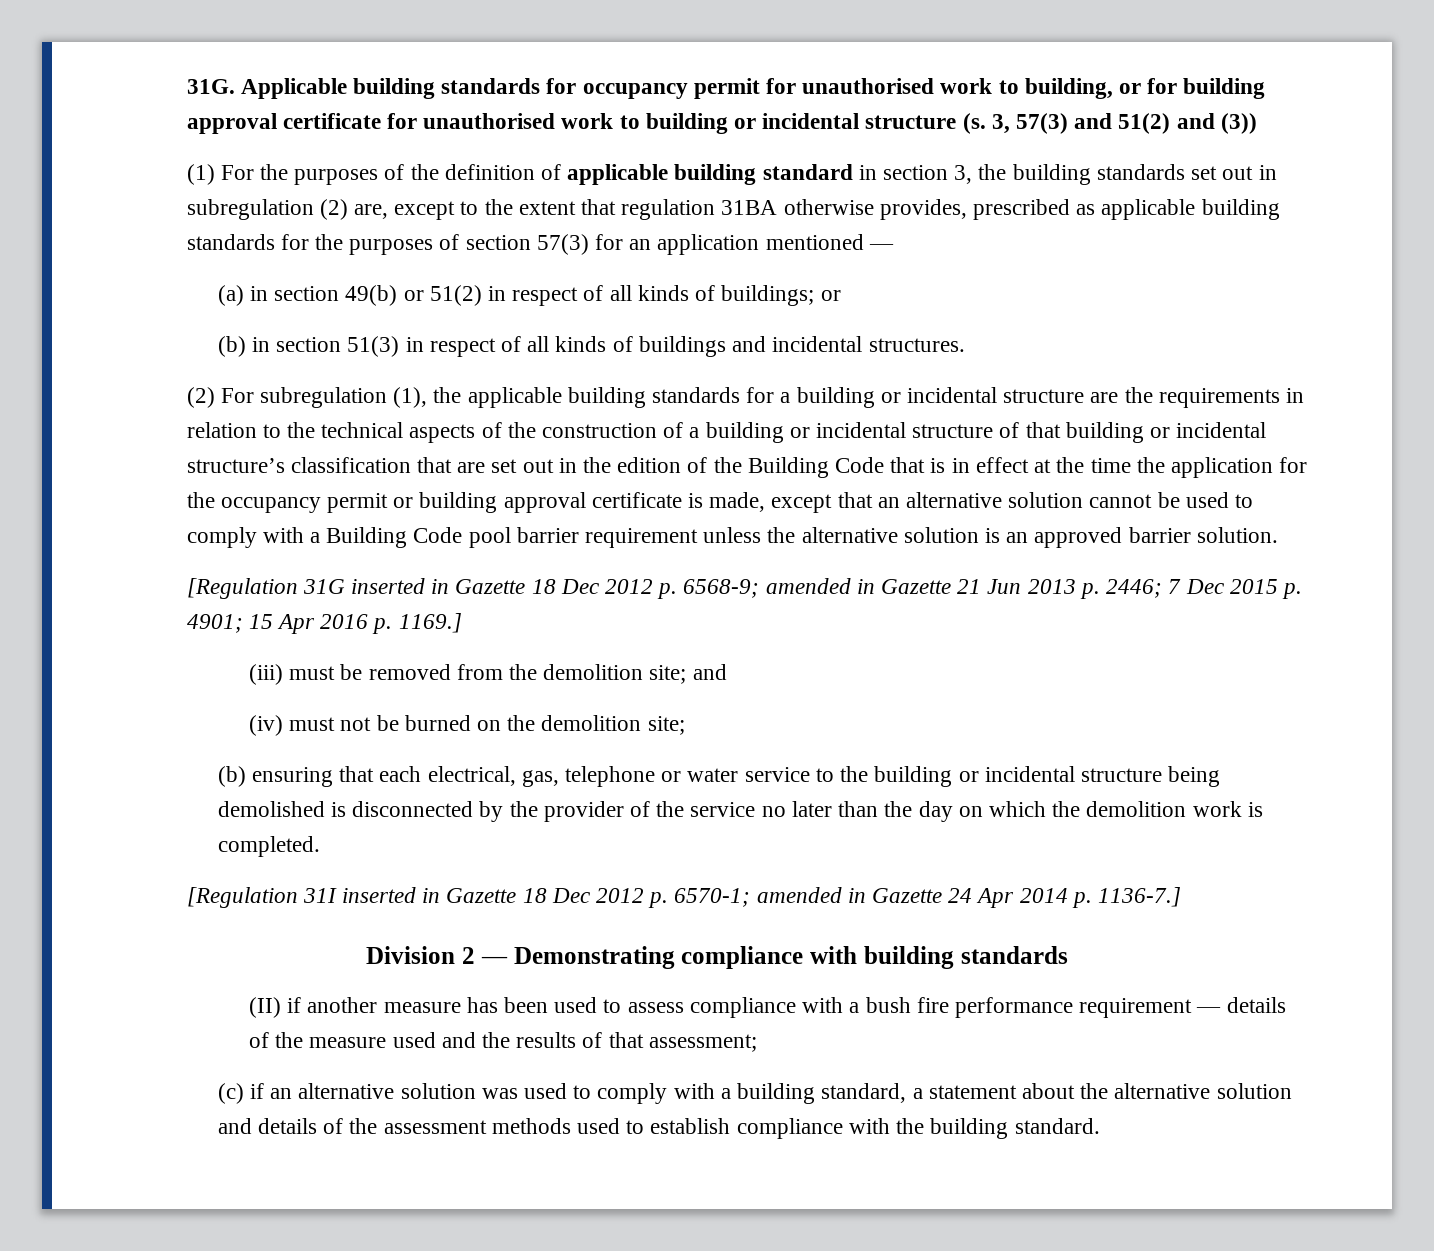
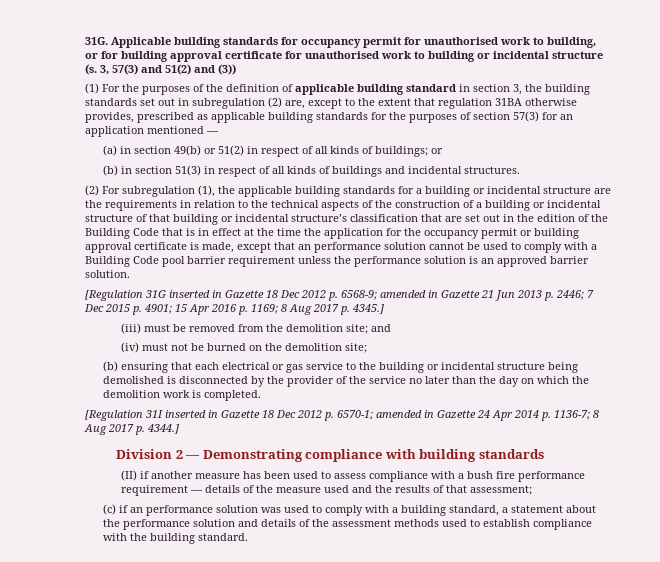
[906,492,1003,508] alternative -> [313,242,381,253] performance
[801,527,898,543] alternative -> [353,256,421,267] performance
[398,613,462,633] 1169.] -> [250,304,384,315] 1169; 8 Aug 2017 p. 4345.]
[427,766,739,787] electrical, gas, telephone or water -> [221,362,303,373] electrical or gas
[1098,887,1182,907] 1136-7.] -> [553,410,599,420] [83,424,179,435] 1136-7; 8 Aug 2017 p. 4344.]
[298,1083,395,1099] alternative -> [145,505,213,516] performance
[1114,1083,1211,1099] alternative -> [122,519,190,530] performance

